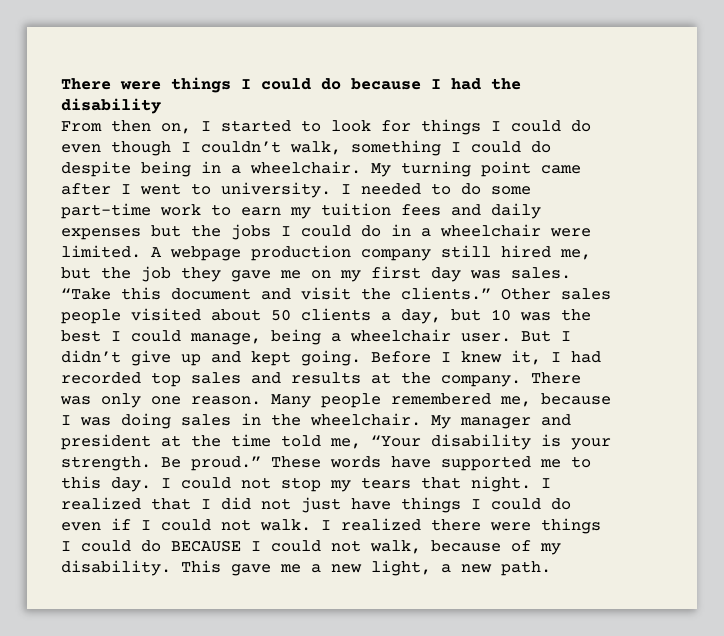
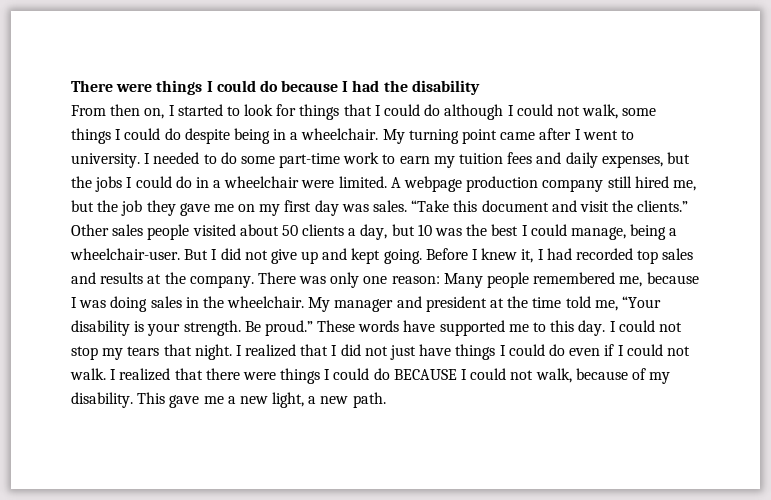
[491,120,591,132] [61,140,441,156] I could do even though I couldn’t walk, something -> [343,104,657,120] [71,128,111,144] that I could do although I could not walk, some things
[61,228,141,240] expenses -> [601,155,663,168] expenses,
[350,329,571,342] [61,350,121,363] wheelchair user. But I didn’t -> [70,248,268,260] wheelchair-user. But I did not
[191,396,261,405] reason. -> [391,276,440,284] reason:
(421, 524) none -> [174,368,203,380] that

